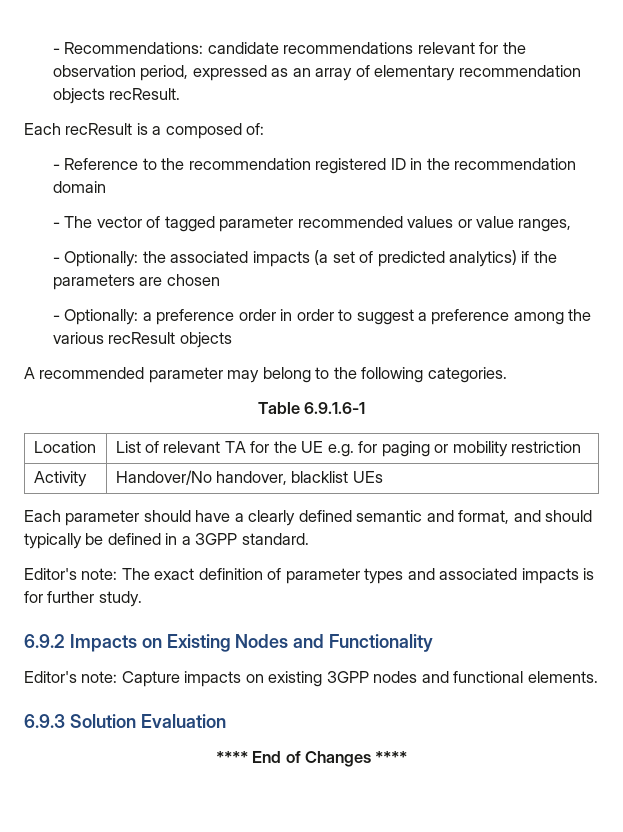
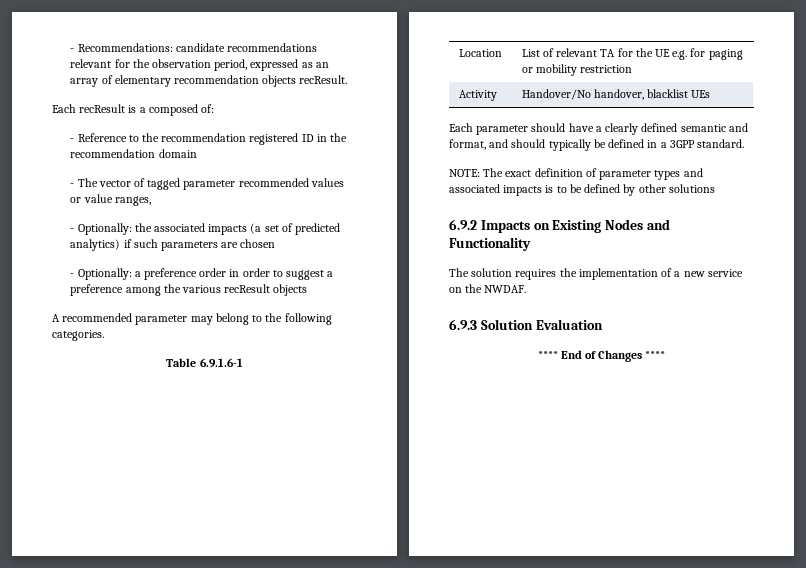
[533,251,557,263] the -> [133,239,158,248] such
[24,568,118,580] Editor's note: -> [449,169,480,177] NOTE:
[24,591,142,607] for further study. -> [556,184,715,196] to be defined by other solutions
[24,671,598,687] Editor's note: Capture impacts on existing 3GPP nodes and functional elements. -> [449,268,743,280] [449,284,527,293] The solution requires the implementation of a new service on the NWDAF.

